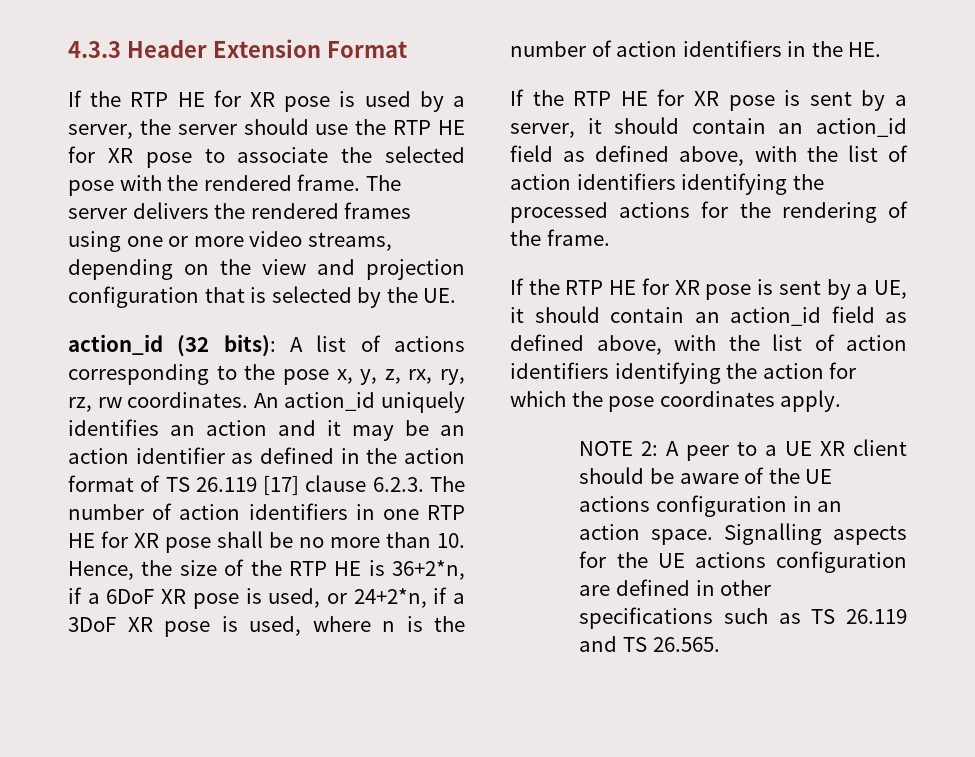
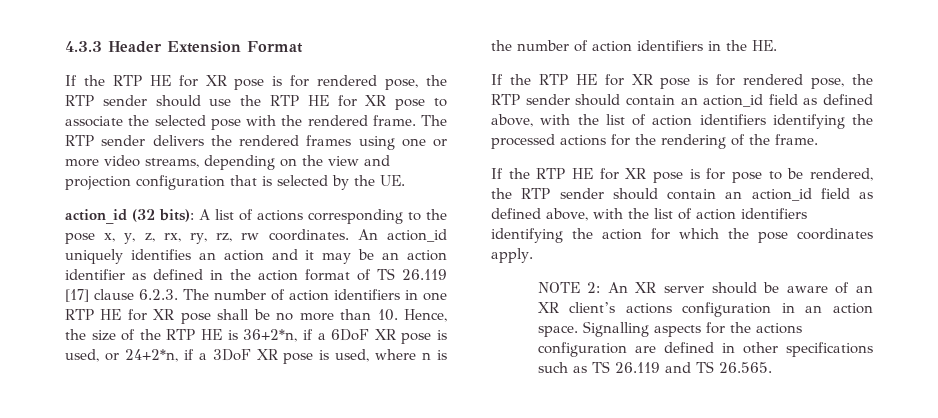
[364,91,465,112] [68,119,237,139] used by a server, the server -> [290,75,447,90] [65,95,147,106] for rendered pose, the RTP sender
[68,208,127,219] server -> [65,135,146,146] RTP sender
[809,90,908,111] [510,118,602,138] sent by a server, it -> [716,74,873,89] [491,94,570,105] for rendered pose, the RTP sender
[778,279,907,300] [510,307,524,323] sent by a UE, it -> [706,168,873,183] [491,188,604,199] for pose to be rendered, the RTP sender
[666,439,907,461] A peer to a UE XR client -> [607,282,705,293] An XR server
[768,468,833,484] the UE -> [856,285,873,293] [537,302,616,313] an XR client’s
[657,553,685,568] UE -> (751, 327) none

